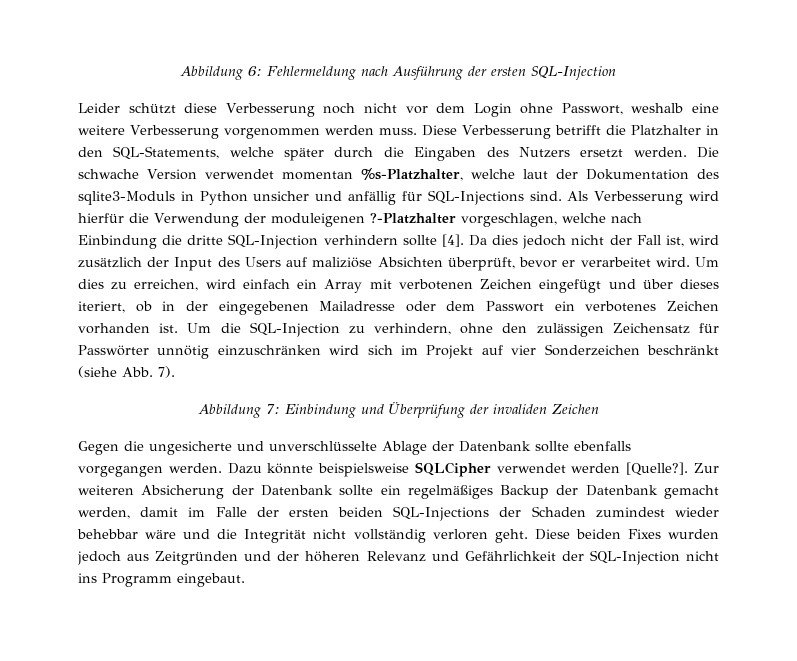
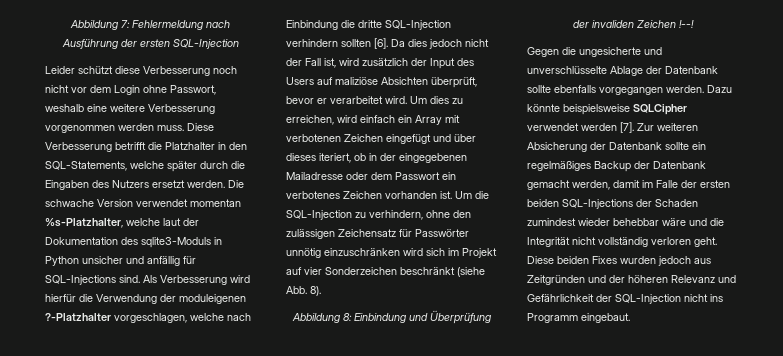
[180,66,262,80] Abbildung 6: -> [70,20,130,30] Abbildung 7:
[402,234,464,247] sollte [4]. -> [341,38,388,49] sollten [6].
[158,366,175,378] [197,404,280,418] 7). // Abbildung 7: -> [310,286,321,296] [291,313,352,323] 8). // Abbildung 8:
(599, 409) none -> [678,20,694,28] !--!
[626,462,689,476] [Quelle?]. -> [620,122,634,133] [7].

